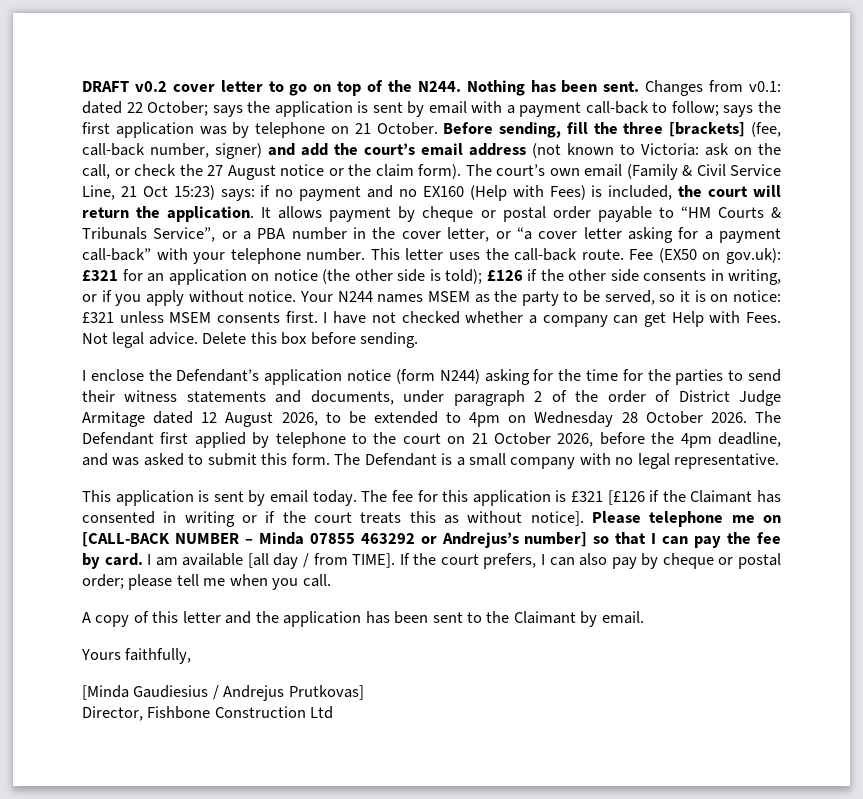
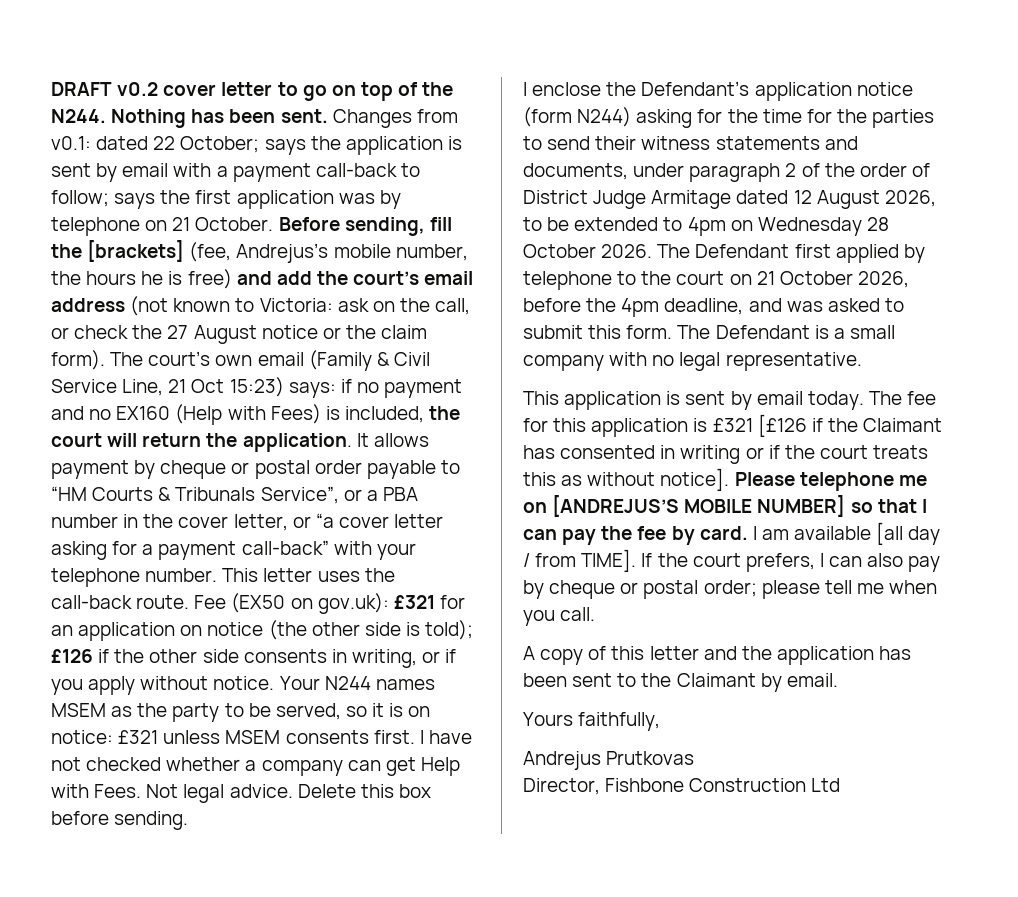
[623,122,664,134] three -> (82, 251) none
[82,143,262,159] call-back number, signer) -> [236,243,468,263] [51,269,232,289] Andrejus’s mobile number, the hours he is free)
[82,532,588,548] [CALL-BACK NUMBER – Minda 07855 463292 or Andrejus’s number] -> [552,495,846,517] [ANDREJUS’S MOBILE NUMBER]
[82,685,364,701] [Minda Gaudiesius / Andrejus Prutkovas] -> [523,751,695,770] Andrejus Prutkovas

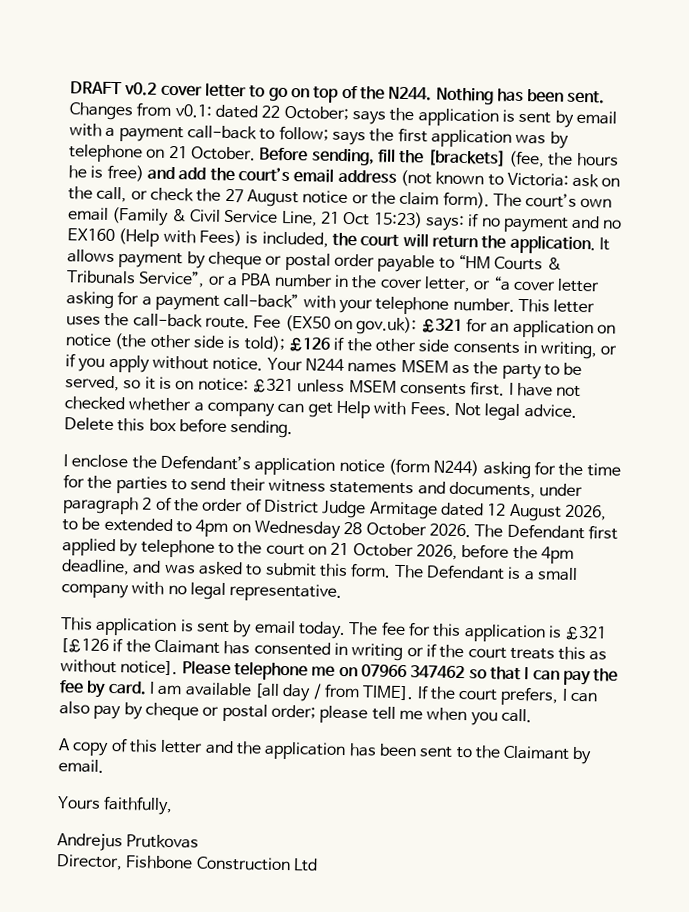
[236,243,468,263] Andrejus’s mobile number, -> (545, 159) none
[552,495,846,517] [ANDREJUS’S MOBILE NUMBER] -> [360,664,466,679] 07966 347462

